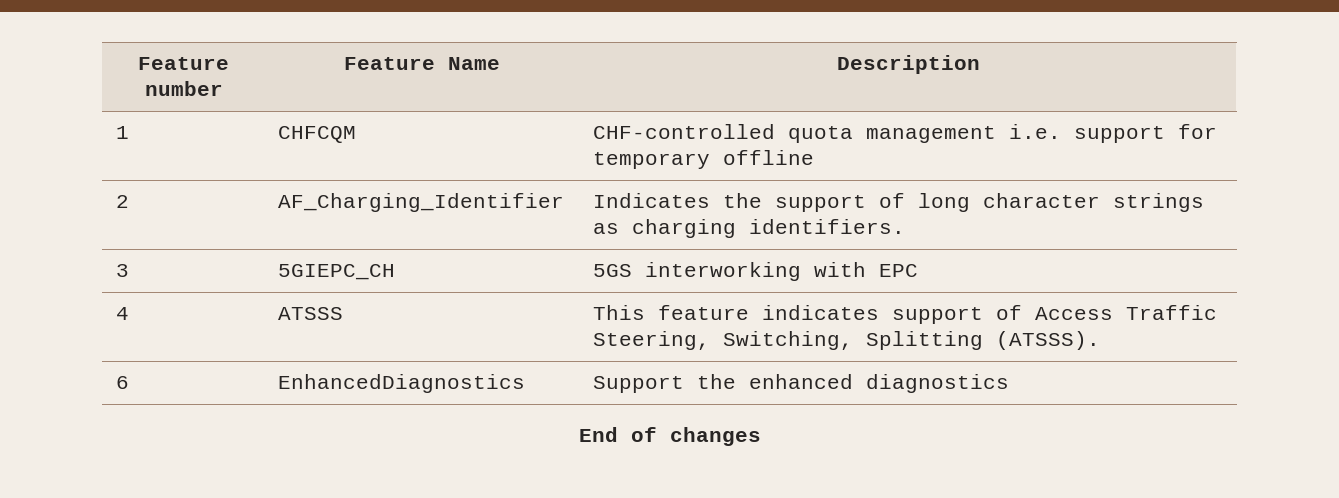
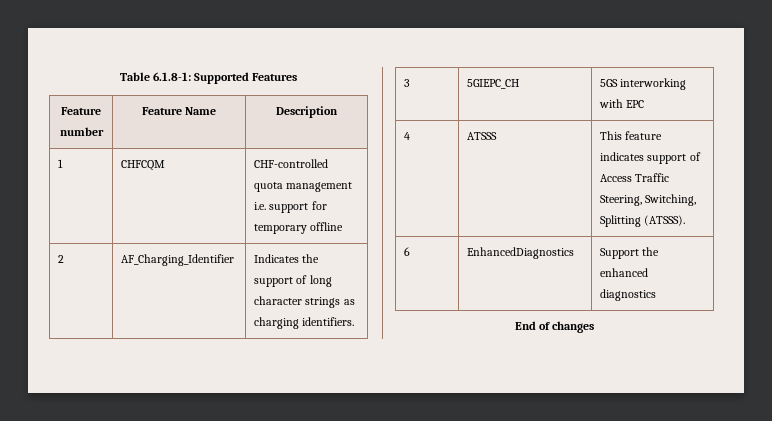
(138, 63) none -> [119,72,298,84] Table 6.1.8-1: Supported Features //

